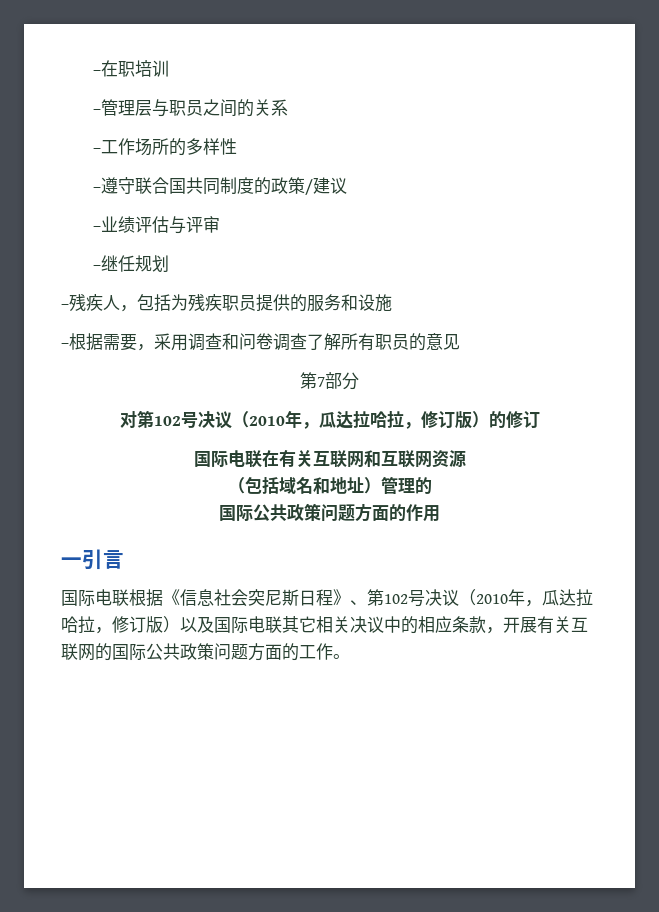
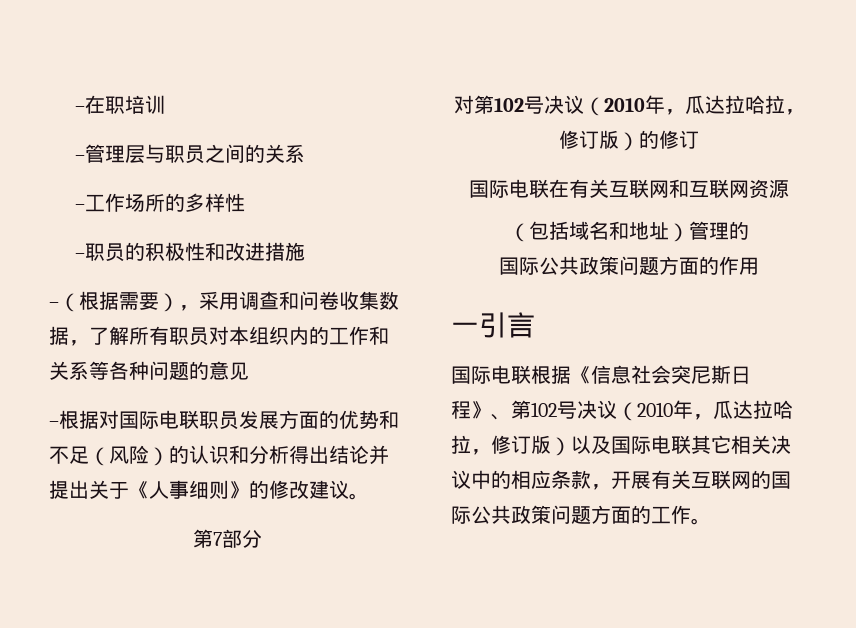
[101,177,348,195] [93,216,221,234] [93,255,170,272] [61,294,375,312] 遵守联合国共同制度的政策/建议 // –业绩评估与评审 // –继任规划 // –残疾人，包括为残疾职员提供的服务和设 -> [85,242,286,262] 职员的积极性和改进措
(69, 345) none -> [59,293,79,312] （
(137, 342) none -> [159,293,179,312] ）
[273,333,307,351] 调查 -> [339,291,399,310] [49,326,89,346] 收集数据，
[409,333,460,351] 的意见 -> [209,326,389,345] [49,361,249,380] [49,410,399,430] [49,445,389,466] [49,480,369,500] 对本组织内的工作和关系等各种问题的意见 // –根据对国际电联职员发展方面的优势和不足（风险）的认识和分析得出结论并提出关于《人事细则》的修改建议。

